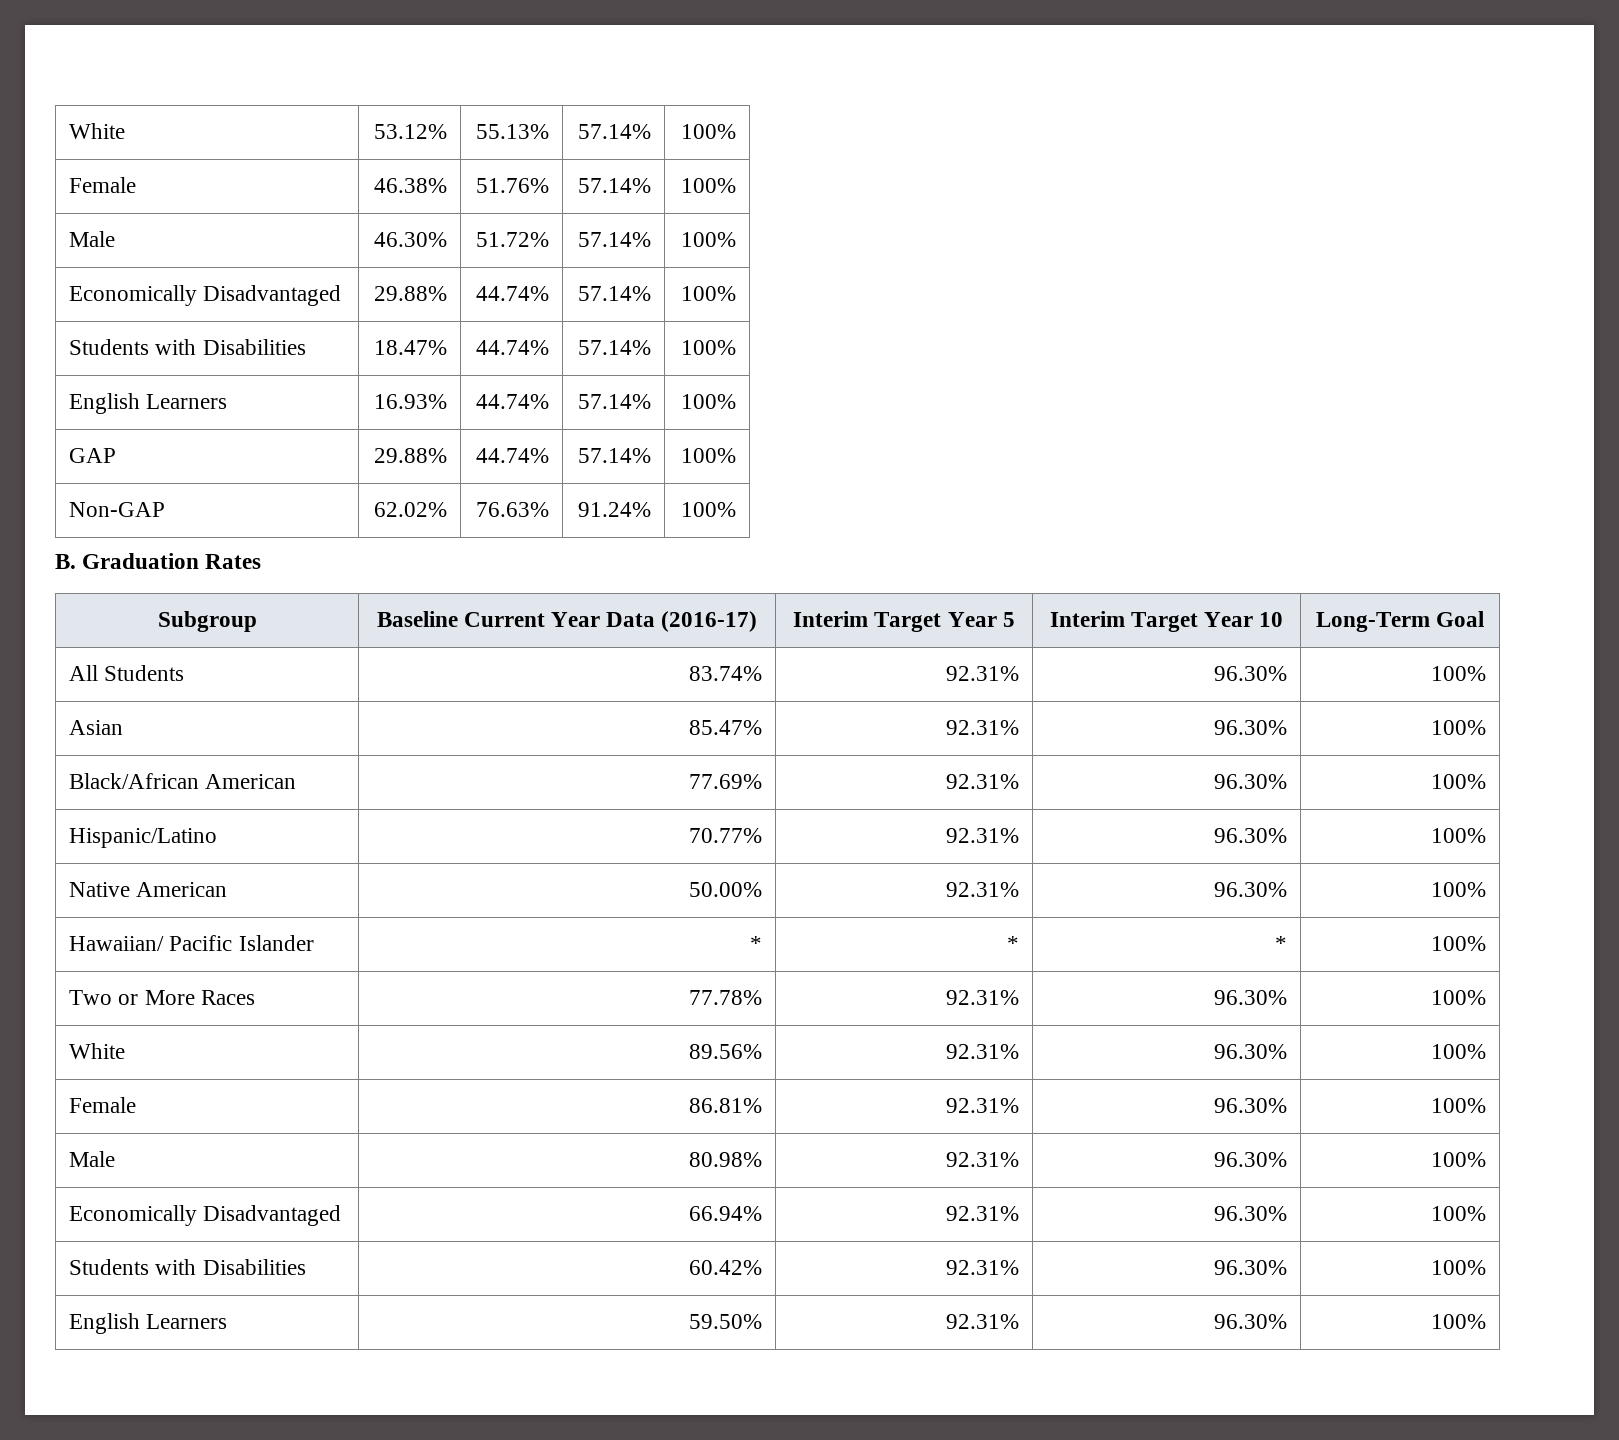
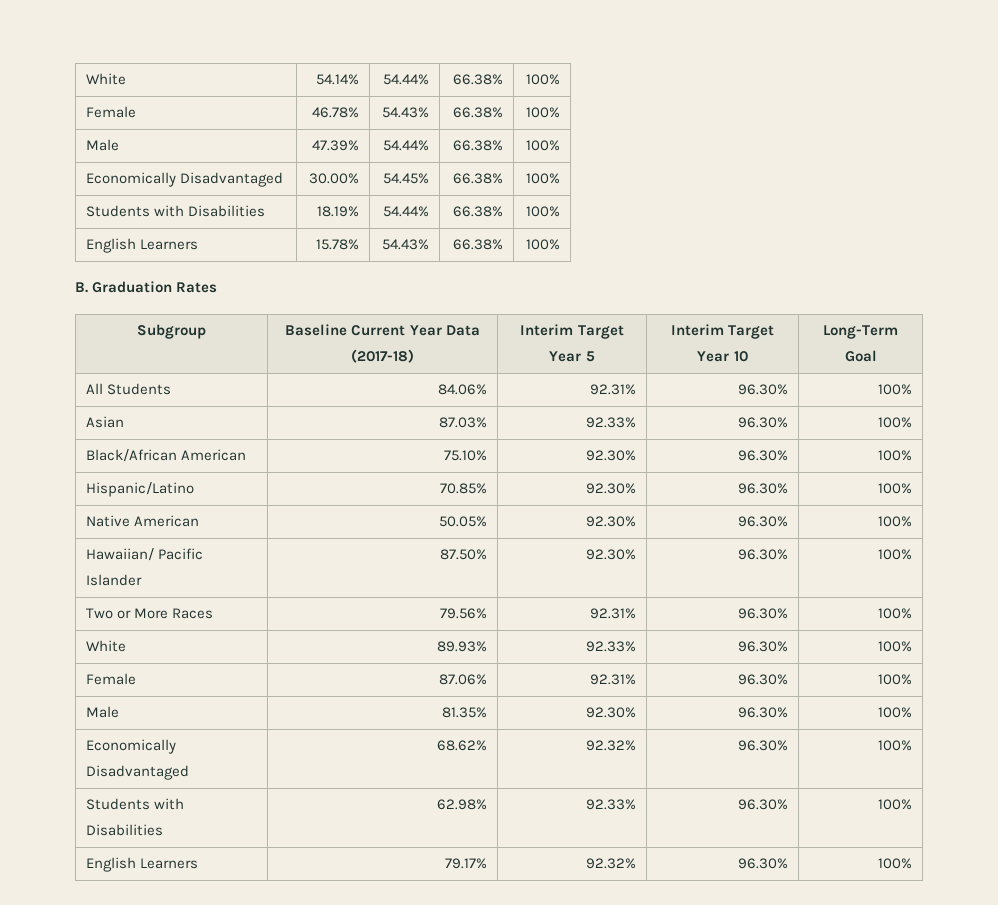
[69,123,126,139] [373,124,447,139] [475,124,549,139] [577,124,651,139] [680,124,736,139] [69,177,137,193] [373,178,447,193] [475,178,549,193] [577,178,651,193] [680,178,736,193] [69,231,116,247] [373,232,447,247] [475,232,549,247] [577,232,651,247] [680,232,736,247] [69,285,342,306] [373,286,447,301] [475,286,549,301] [577,286,651,301] [680,286,736,301] [69,339,306,355] [373,340,447,355] [475,340,549,355] [577,340,651,355] [680,340,736,355] [69,393,228,414] [373,394,447,409] [475,394,549,409] [577,394,651,409] [680,394,736,409] [69,448,117,463] [373,448,447,463] [475,448,549,463] [577,448,651,463] [680,448,736,463] [69,502,166,517] [373,502,447,517] [475,502,549,517] [577,502,651,517] White | 53.12% | 55.13% | 57.14% | 100% // Female | 46.38% | 51.76% | 57.14% | 100% // Male | 46.30% | 51.72% | 57.14% | 100% // Economically Disadvantaged | 29.88% | 44.74% | 57.14% | 100% // Students with Disabilities | 18.47% | 44.74% | 57.14% | 100% // English Learners | 16.93% | 44.74% | 57.14% | 100% // GAP | 29.88% | 44.74% | 57.14% | 100% // Non-GAP | 62.02% | 76.63% | 91.24% -> [86,73,127,85] [315,74,359,85] [382,74,429,85] [452,74,503,85] [525,74,560,85] [86,106,137,118] [311,107,359,118] [381,107,429,118] [452,107,503,118] [525,107,560,118] [86,139,120,151] [311,140,359,151] [382,140,429,151] [452,140,503,151] [525,140,560,151] [86,172,284,187] [308,173,359,184] [382,173,429,184] [452,173,503,184] [525,173,560,184] [86,205,266,217] [316,206,359,217] [382,206,429,217] [452,206,503,217] [525,206,560,217] [86,238,199,253] [315,239,359,250] [381,239,429,250] [452,239,503,250] White | 54.14% | 54.44% | 66.38% | 100% // Female | 46.78% | 54.43% | 66.38% | 100% // Male | 47.39% | 54.44% | 66.38% | 100% // Economically Disadvantaged | 30.00% | 54.45% | 66.38% | 100% // Students with Disabilities | 18.19% | 54.44% | 66.38% | 100% // English Learners | 15.78% | 54.43% | 66.38%
[661,611,758,632] (2016-17) -> [350,349,414,363] (2017-18)
[688,666,762,681] 83.74% -> [437,384,487,395] 84.06%
[688,720,762,735] [945,720,1019,735] 85.47% | 92.31% -> [438,417,487,428] [585,417,636,428] 87.03% | 92.33%
[688,774,762,789] [945,774,1019,789] 77.69% | 92.31% -> [443,450,487,461] [585,450,636,461] 75.10% | 92.30%
[688,828,762,843] [945,828,1019,843] 70.77% | 92.31% -> [439,483,487,494] [585,483,636,494] 70.85% | 92.30%
[688,882,762,897] [945,882,1019,897] 50.00% | 92.31% -> [438,516,487,527] [585,516,636,527] 50.05% | 92.30%
[749,936,762,951] [1006,936,1019,951] [1274,936,1287,951] * | * | * -> [439,549,487,560] [585,549,636,560] [737,549,788,560] 87.50% | 92.30% | 96.30%
[688,990,762,1005] 77.78% -> [439,608,487,619] 79.56%
[688,1044,762,1059] [945,1044,1019,1059] 89.56% | 92.31% -> [436,641,487,652] [585,641,636,652] 89.93% | 92.33%
[688,1098,762,1113] 86.81% -> [438,674,487,685] 87.06%
[688,1152,762,1167] [945,1152,1019,1167] 80.98% | 92.31% -> [441,707,487,718] [585,707,636,718] 81.35% | 92.30%
[688,1206,762,1221] [945,1206,1019,1221] 66.94% | 92.31% -> [436,740,487,751] [585,740,636,751] 68.62% | 92.32%
[688,1260,762,1275] [945,1260,1019,1275] 60.42% | 92.31% -> [436,799,487,810] [585,799,636,810] 62.98% | 92.33%
[688,1314,762,1329] [945,1314,1019,1329] 59.50% | 92.31% -> [444,858,487,869] [585,858,636,869] 79.17% | 92.32%

